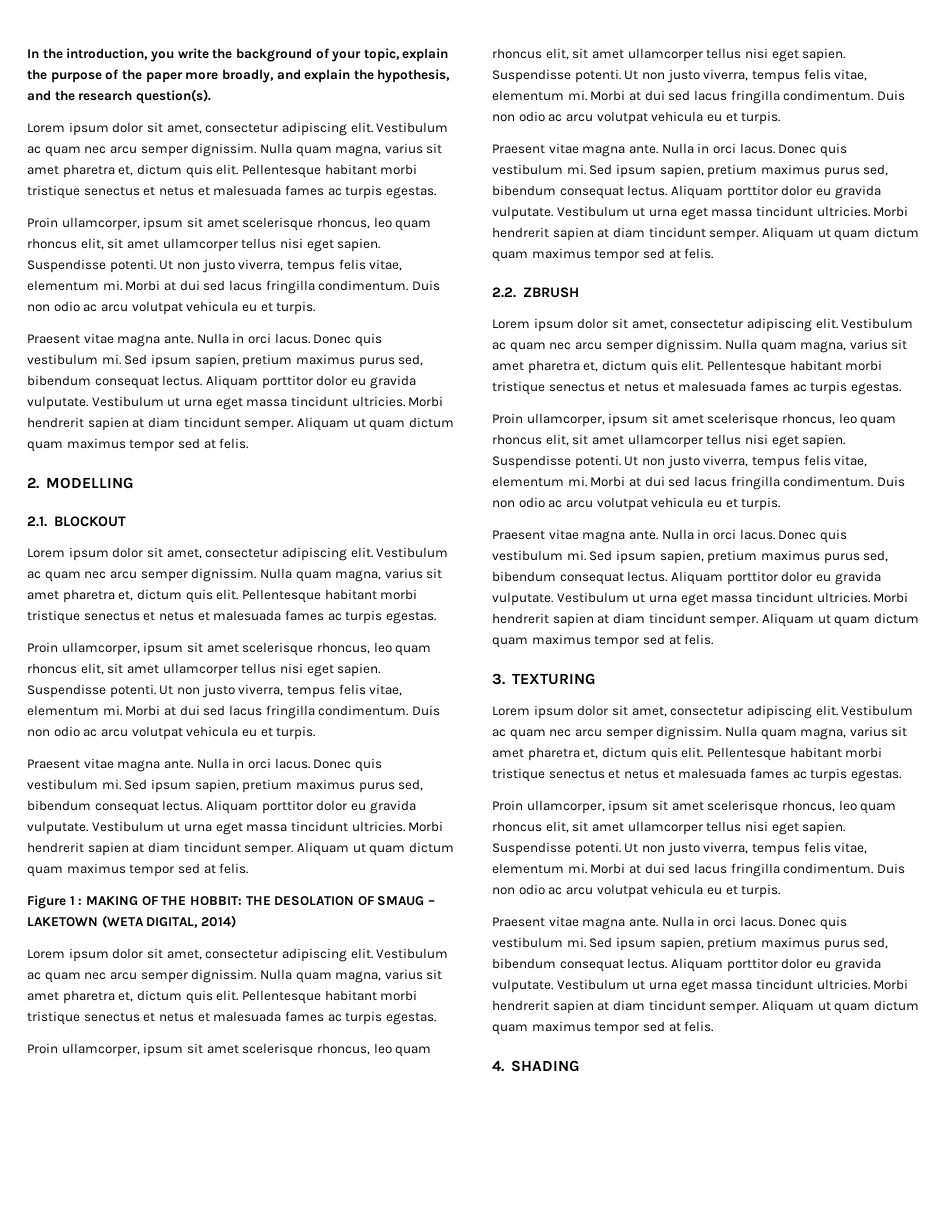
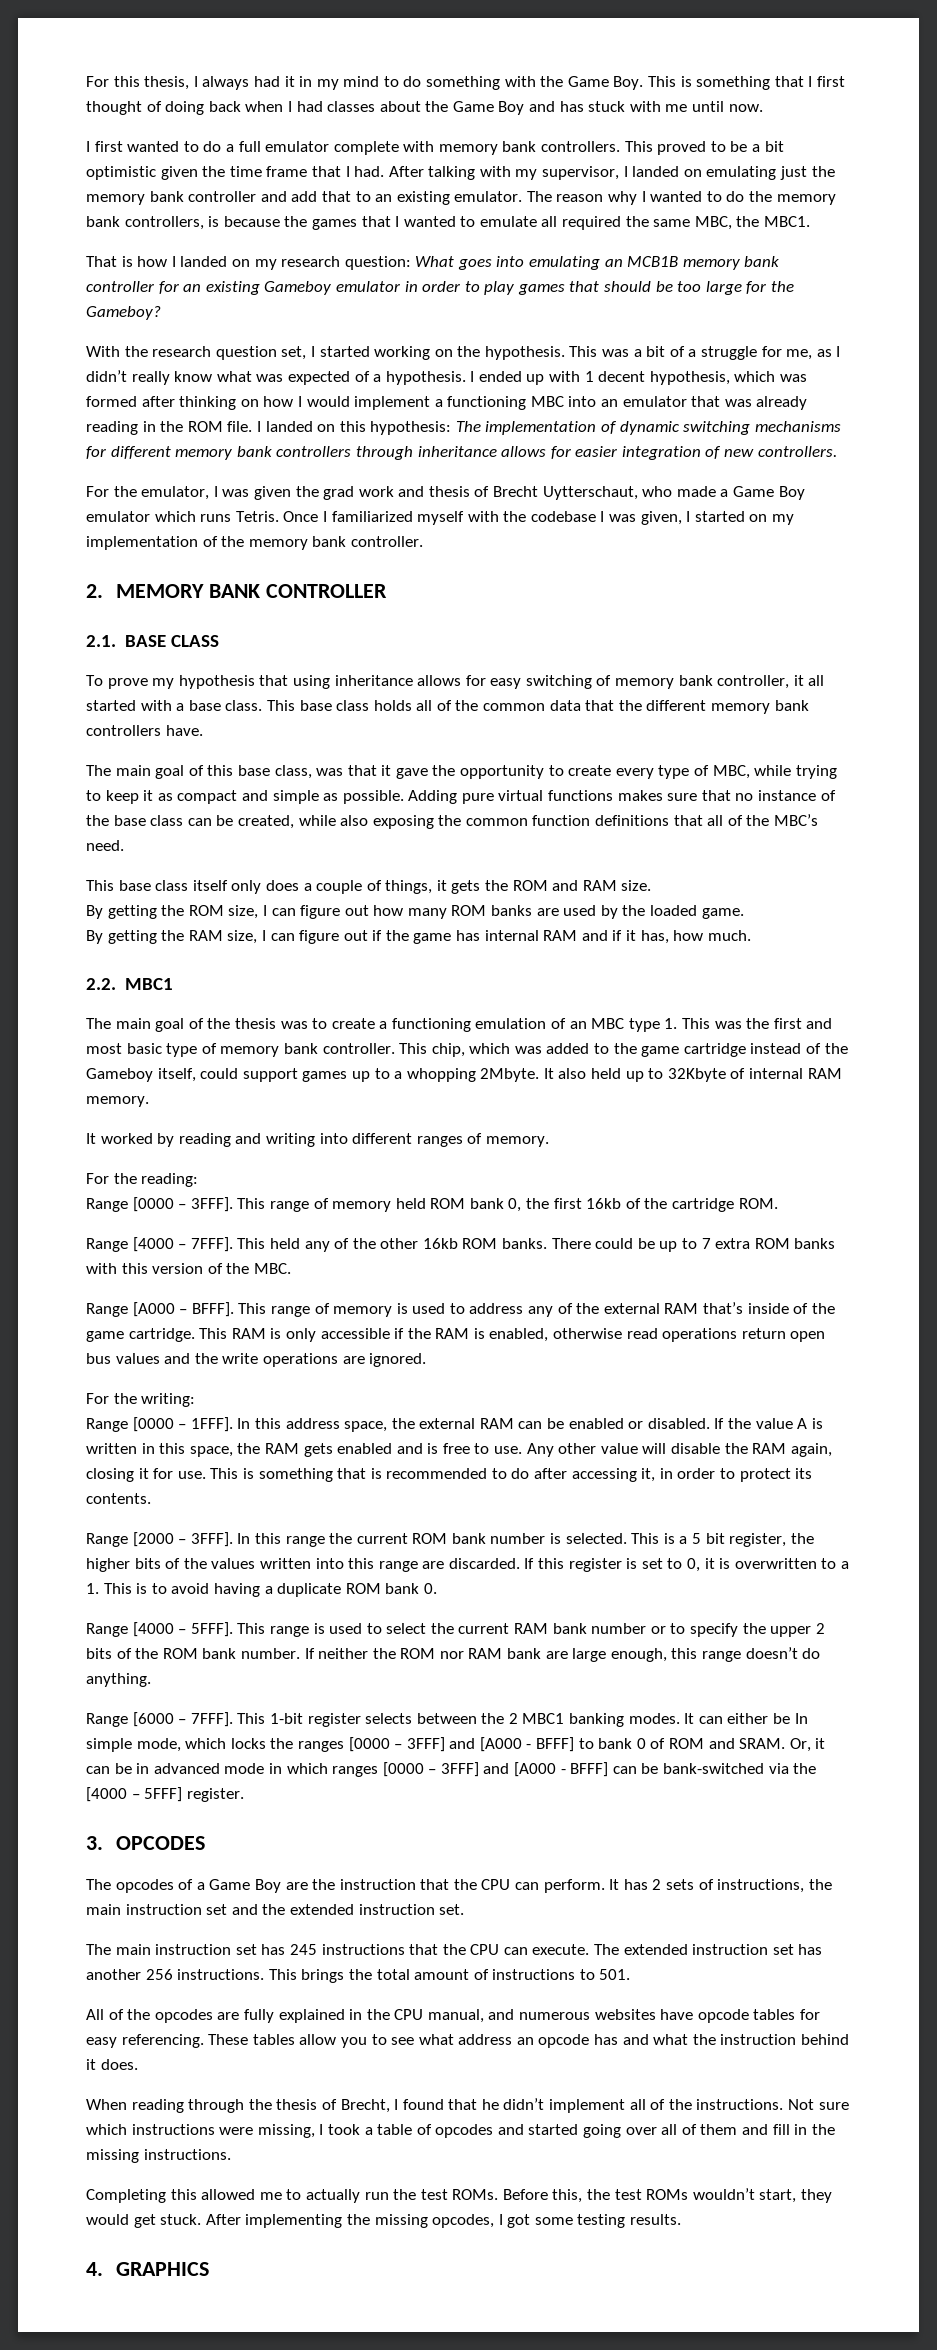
[27,48,449,62] [27,69,451,83] [27,89,211,104] [27,122,449,136] [27,143,443,157] [27,164,418,178] [27,185,436,199] [27,217,432,231] [27,238,381,252] [27,259,403,273] [27,280,440,294] [27,301,316,315] [27,333,382,347] [27,354,424,368] [27,375,416,389] [27,396,444,410] [27,417,454,431] [27,438,249,452] [27,477,134,489] [27,516,126,527] [27,547,449,561] [27,568,443,582] [27,589,418,603] [27,610,436,624] [27,642,432,656] [27,663,381,677] [27,684,403,698] [27,705,440,719] [27,726,316,740] [27,758,382,772] [27,779,424,793] [27,800,416,814] [27,821,444,835] [27,842,454,856] [27,863,249,877] [27,895,436,909] [27,915,236,928] [27,948,449,962] [27,969,443,983] [27,990,418,1004] [27,1011,436,1025] [27,1043,432,1057] [492,48,846,62] [492,69,868,83] [492,90,905,104] [492,111,781,125] [492,143,847,157] [492,164,889,178] [492,185,881,199] [492,206,909,220] [492,227,919,241] [492,248,714,262] [492,287,579,298] [492,318,914,332] [492,339,908,353] [492,360,883,374] [492,381,901,395] [492,413,897,427] [492,434,846,448] [492,455,868,469] [492,476,905,490] [492,497,781,511] [492,529,847,543] [492,550,889,564] [492,571,881,585] [492,592,909,606] [492,613,919,627] [492,634,714,648] [492,673,596,685] [492,705,914,719] [492,726,908,740] [492,747,883,761] [492,768,901,782] [492,800,897,814] [492,821,846,835] [492,842,868,856] [492,863,905,877] [492,884,781,898] [492,916,847,930] [492,937,889,951] [492,958,881,972] [492,979,909,993] [492,1000,919,1014] [492,1021,714,1035] [492,1060,580,1072] In the introduction, you write the background of your topic, explain the purpose of the paper more broadly, and explain the hypothesis, and the research question(s). // Lorem ipsum dolor sit amet, consectetur adipiscing elit. Vestibulum ac quam nec arcu semper dignissim. Nulla quam magna, varius sit amet pharetra et, dictum quis elit. Pellentesque habitant morbi tristique senectus et netus et malesuada fames ac turpis egestas. // Proin ullamcorper, ipsum sit amet scelerisque rhoncus, leo quam rhoncus elit, sit amet ullamcorper tellus nisi eget sapien. Suspendisse potenti. Ut non justo viverra, tempus felis vitae, elementum mi. Morbi at dui sed lacus fringilla condimentum. Duis non odio ac arcu volutpat vehicula eu et turpis. // Praesent vitae magna ante. Nulla in orci lacus. Donec quis vestibulum mi. Sed ipsum sapien, pretium maximus purus sed, bibendum consequat lectus. Aliquam porttitor dolor eu gravida vulputate. Vestibulum ut urna eget massa tincidunt ultricies. Morbi hendrerit sapien at diam tincidunt semper. Aliquam ut quam dictum quam maximus tempor sed at felis. // 2. MODELLING // 2.1. BLOCKOUT // Lorem ipsum dolor sit amet, consectetur adipiscing elit. Vestibulum ac quam nec arcu semper dignissim. Nulla quam magna, varius sit amet pharetra et, dictum quis elit. Pellentesque habitant morbi tristique senectus et netus et malesuada fames ac turpis egestas. // Proin ullamcorper, ipsum sit amet scelerisque rhoncus, leo quam rhoncus elit, sit amet ullamcorper tellus nisi eget sapien. Suspendisse potenti. Ut non justo viverra, tempus felis vitae, elementum mi. Morbi at dui sed lacus fringilla condimentum. Duis non odio ac arcu volutpat vehicula eu et turpis. // Praesent vitae magna ante. Nulla in orci lacus. Donec quis vestibulum mi. Sed ipsum sapien, pretium maximus purus sed, bibendum consequat lectus. Aliquam porttitor dolor eu gravida vulputate. Vestibulum ut urna eget massa tincidunt ultricies. Morbi hendrerit sapien at diam tincidunt semper. Aliquam ut quam dictum quam maximus tempor sed at felis. // Figure 1 : MAKING OF THE HOBBIT: THE DESOLATION OF SMAUG – LAKETOWN (WETA DIGITAL, 2014) // Lorem ipsum dolor sit amet, consectetur adipiscing elit. Vestibulum ac quam nec arcu semper dignissim. Nulla quam magna, varius sit amet pharetra et, dictum quis elit. Pellentesque habitant morbi tristique senectus et netus et malesuada fames ac turpis egestas. // Proin ullamcorper, ipsum sit amet scelerisque rhoncus, leo quam rhoncus elit, sit amet ullamcorper tellus nisi eget sapien. Suspendisse potenti. Ut non justo viverra, tempus felis vitae, elementum mi. Morbi at dui sed lacus fringilla condimentum. Duis non odio ac arcu volutpat vehicula eu et turpis. // Praesent vitae magna ante. Nulla in orci lacus. Donec quis vestibulum mi. Sed ipsum sapien, pretium maximus purus sed, bibendum consequat lectus. Aliquam porttitor dolor eu gravida vulputate. Vestibulum ut urna eget massa tincidunt ultricies. Morbi hendrerit sapien at diam tincidunt semper. Aliquam ut quam dictum quam maximus tempor sed at felis. // 2.2. ZBRUSH // Lorem ipsum dolor sit amet, consectetur adipiscing elit. Vestibulum ac quam nec arcu semper dignissim. Nulla quam magna, varius sit amet pharetra et, dictum quis elit. Pellentesque habitant morbi tristique senectus et netus et malesuada fames ac turpis egestas. // Proin ullamcorper, ipsum sit amet scelerisque rhoncus, leo quam rhoncus elit, sit amet ullamcorper tellus nisi eget sapien. Suspendisse potenti. Ut non justo viverra, tempus felis vitae, elementum mi. Morbi at dui sed lacus fringilla condimentum. Duis non odio ac arcu volutpat vehicula eu et turpis. // Praesent vitae magna ante. Nulla in orci lacus. Donec quis vestibulum mi. Sed ipsum sapien, pretium maximus purus sed, bibendum consequat lectus. Aliquam porttitor dolor eu gravida vulputate. Vestibulum ut urna eget massa tincidunt ultricies. Morbi hendrerit sapien at diam tincidunt semper. Aliquam ut quam dictum quam maximus tempor sed at felis. // 3. TEXTURING // Lorem ipsum dolor sit amet, consectetur adipiscing elit. Vestibulum ac quam nec arcu semper dignissim. Nulla quam magna, varius sit amet pharetra et, dictum quis elit. Pellentesque habitant morbi tristique senectus et netus et malesuada fames ac turpis egestas. // Proin ullamcorper, ipsum sit amet scelerisque rhoncus, leo quam rhoncus elit, sit amet ullamcorper tellus nisi eget sapien. Suspendisse potenti. Ut non justo viverra, tempus felis vitae, elementum mi. Morbi at dui sed lacus fringilla condimentum. Duis non odio ac arcu volutpat vehicula eu et turpis. // Praesent vitae magna ante. Nulla in orci lacus. Donec quis vestibulum mi. Sed ipsum sapien, pretium maximus purus sed, bibendum consequat lectus. Aliquam porttitor dolor eu gravida vulputate. Vestibulum ut urna eget massa tincidunt ultricies. Morbi hendrerit sapien at diam tincidunt semper. Aliquam ut quam dictum quam maximus tempor sed at felis. // 4. SHADING -> [86,76,845,90] [86,101,763,115] [86,141,784,155] [86,166,835,180] [86,191,836,205] [86,216,811,230] [86,256,780,270] [86,281,795,295] [86,306,161,320] [86,346,841,360] [86,370,808,385] [86,396,808,410] [86,421,841,435] [86,446,837,460] [86,486,805,500] [86,511,795,525] [86,536,423,550] [86,584,387,598] [86,635,219,647] [86,675,825,689] [86,700,809,714] [86,725,203,736] [86,765,837,779] [86,790,836,804] [86,814,819,829] [86,840,124,851] [86,880,652,894] [86,905,744,919] [86,930,751,944] [86,978,173,990] [86,1018,833,1032] [86,1043,848,1057] [86,1068,842,1082] [86,1096,149,1107] [86,1133,549,1147] [86,1173,199,1187] [86,1197,778,1212] [86,1237,836,1252] [86,1263,291,1274] [86,1302,835,1317] [86,1328,826,1342] [86,1353,427,1367] [86,1393,196,1407] [86,1417,823,1432] [86,1443,832,1457] [86,1468,813,1482] [86,1493,151,1504] [86,1532,814,1547] [86,1558,849,1572] [86,1583,437,1597] [86,1622,825,1637] [86,1647,821,1662] [86,1673,151,1687] [86,1712,808,1727] [86,1737,826,1752] [86,1762,817,1777] [86,1787,244,1802] [86,1836,206,1850] [86,1879,832,1893] [86,1904,465,1915] [86,1944,823,1955] [86,1969,631,1983] [86,2009,821,2023] [86,2034,850,2048] [86,2059,138,2070] [86,2098,849,2113] [86,2124,835,2138] [86,2149,231,2163] [86,2188,833,2203] [86,2214,682,2228] [86,2262,210,2276] For this thesis, I always had it in my mind to do something with the Game Boy. This is something that I first thought of doing back when I had classes about the Game Boy and has stuck with me until now. // I first wanted to do a full emulator complete with memory bank controllers. This proved to be a bit optimistic given the time frame that I had. After talking with my supervisor, I landed on emulating just the memory bank controller and add that to an existing emulator. The reason why I wanted to do the memory bank controllers, is because the games that I wanted to emulate all required the same MBC, the MBC1. // That is how I landed on my research question: What goes into emulating an MCB1B memory bank controller for an existing Gameboy emulator in order to play games that should be too large for the Gameboy? // With the research question set, I started working on the hypothesis. This was a bit of a struggle for me, as I didn’t really know what was expected of a hypothesis. I ended up with 1 decent hypothesis, which was formed after thinking on how I would implement a functioning MBC into an emulator that was already reading in the ROM file. I landed on this hypothesis: The implementation of dynamic switching mechanisms for different memory bank controllers through inheritance allows for easier integration of new controllers. // For the emulator, I was given the grad work and thesis of Brecht Uytterschaut, who made a Game Boy emulator which runs Tetris. Once I familiarized myself with the codebase I was given, I started on my implementation of the memory bank controller. // 2. MEMORY BANK CONTROLLER // 2.1. BASE CLASS // To prove my hypothesis that using inheritance allows for easy switching of memory bank controller, it all started with a base class. This base class holds all of the common data that the different memory bank controllers have. // The main goal of this base class, was that it gave the opportunity to create every type of MBC, while trying to keep it as compact and simple as possible. Adding pure virtual functions makes sure that no instance of the base class can be created, while also exposing the common function definitions that all of the MBC’s need. // This base class itself only does a couple of things, it gets the ROM and RAM size. // By getting the ROM size, I can figure out how many ROM banks are used by the loaded game. // By getting the RAM size, I can figure out if the game has internal RAM and if it has, how much. // 2.2. MBC1 // The main goal of the thesis was to create a functioning emulation of an MBC type 1. This was the first and most basic type of memory bank controller. This chip, which was added to the game cartridge instead of the Gameboy itself, could support games up to a whopping 2Mbyte. It also held up to 32Kbyte of internal RAM memory. // It worked by reading and writing into different ranges of memory. // For the reading: // Range [0000 – 3FFF]. This range of memory held ROM bank 0, the first 16kb of the cartridge ROM. // Range [4000 – 7FFF]. This held any of the other 16kb ROM banks. There could be up to 7 extra ROM banks with this version of the MBC. // Range [A000 – BFFF]. This range of memory is used to address any of the external RAM that’s inside of the game cartridge. This RAM is only accessible if the RAM is enabled, otherwise read operations return open bus values and the write operations are ignored. // For the writing: // Range [0000 – 1FFF]. In this address space, the external RAM can be enabled or disabled. If the value A is written in this space, the RAM gets enabled and is free to use. Any other value will disable the RAM again, closing it for use. This is something that is recommended to do after accessing it, in order to protect its contents. // Range [2000 – 3FFF]. In this range the current ROM bank number is selected. This is a 5 bit register, the higher bits of the values written into this range are discarded. If this register is set to 0, it is overwritten to a 1. This is to avoid having a duplicate ROM bank 0. // Range [4000 – 5FFF]. This range is used to select the current RAM bank number or to specify the upper 2 bits of the ROM bank number. If neither the ROM nor RAM bank are large enough, this range doesn’t do anything. // Range [6000 – 7FFF]. This 1-bit register selects between the 2 MBC1 banking modes. It can either be In simple mode, which locks the ranges [0000 – 3FFF] and [A000 - BFFF] to bank 0 of ROM and SRAM. Or, it can be in advanced mode in which ranges [0000 – 3FFF] and [A000 - BFFF] can be bank-switched via the [4000 – 5FFF] register. // 3. OPCODES // The opcodes of a Game Boy are the instruction that the CPU can perform. It has 2 sets of instructions, the main instruction set and the extended instruction set. // The main instruction set has 245 instructions that the CPU can execute. The extended instruction set has another 256 instructions. This brings the total amount of instructions to 501. // All of the opcodes are fully explained in the CPU manual, and numerous websites have opcode tables for easy referencing. These tables allow you to see what address an opcode has and what the instruction behind it does. // When reading through the thesis of Brecht, I found that he didn’t implement all of the instructions. Not sure which instructions were missing, I took a table of opcodes and started going over all of them and fill in the missing instructions. // Completing this allowed me to actually run the test ROMs. Before this, the test ROMs wouldn’t start, they would get stuck. After implementing the missing opcodes, I got some testing results. // 4. GRAPHICS

